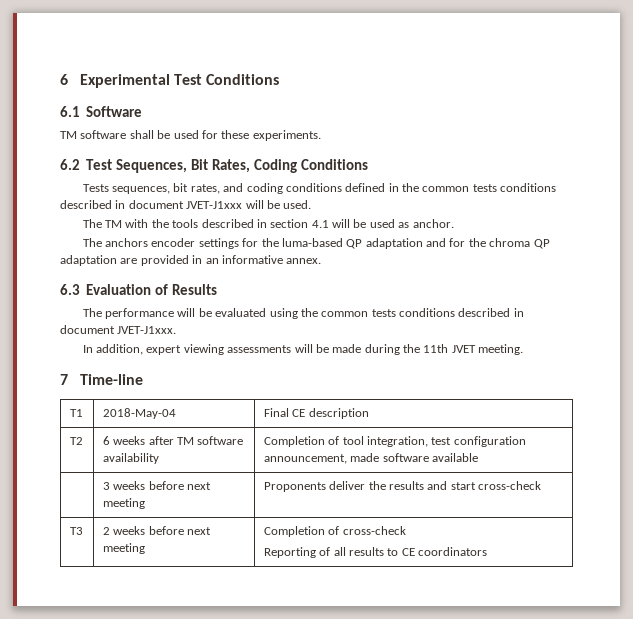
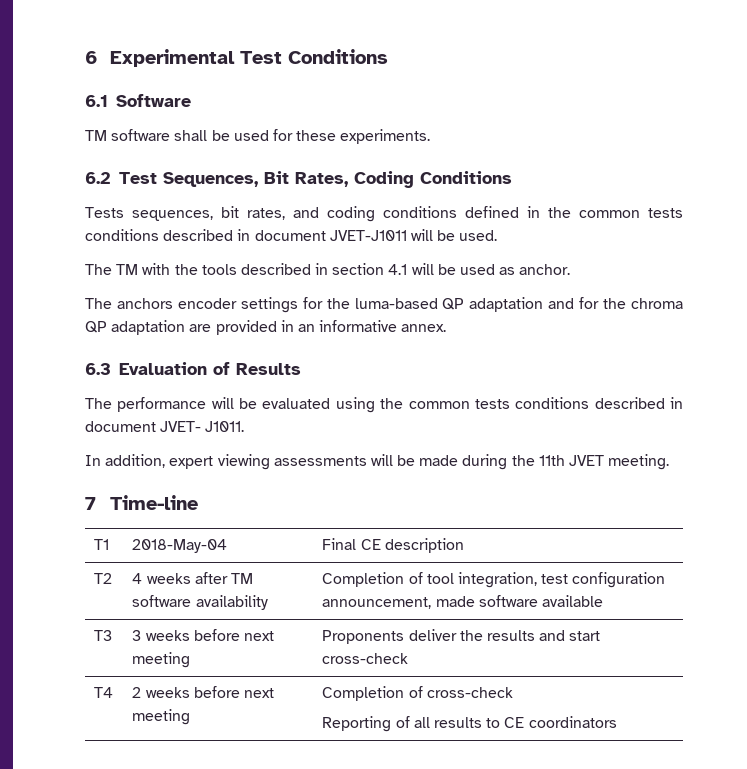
[186,201,243,209] JVET-J1xxx -> [329,230,407,241] JVET-J1011
[117,326,177,334] JVET-J1xxx. -> [160,421,245,432] JVET- J1011.
[102,436,110,445] 6 -> [132,573,143,584] 4
(478, 457) none -> [94,630,113,641] T3
[69,527,83,535] T3 -> [94,687,114,698] T4

